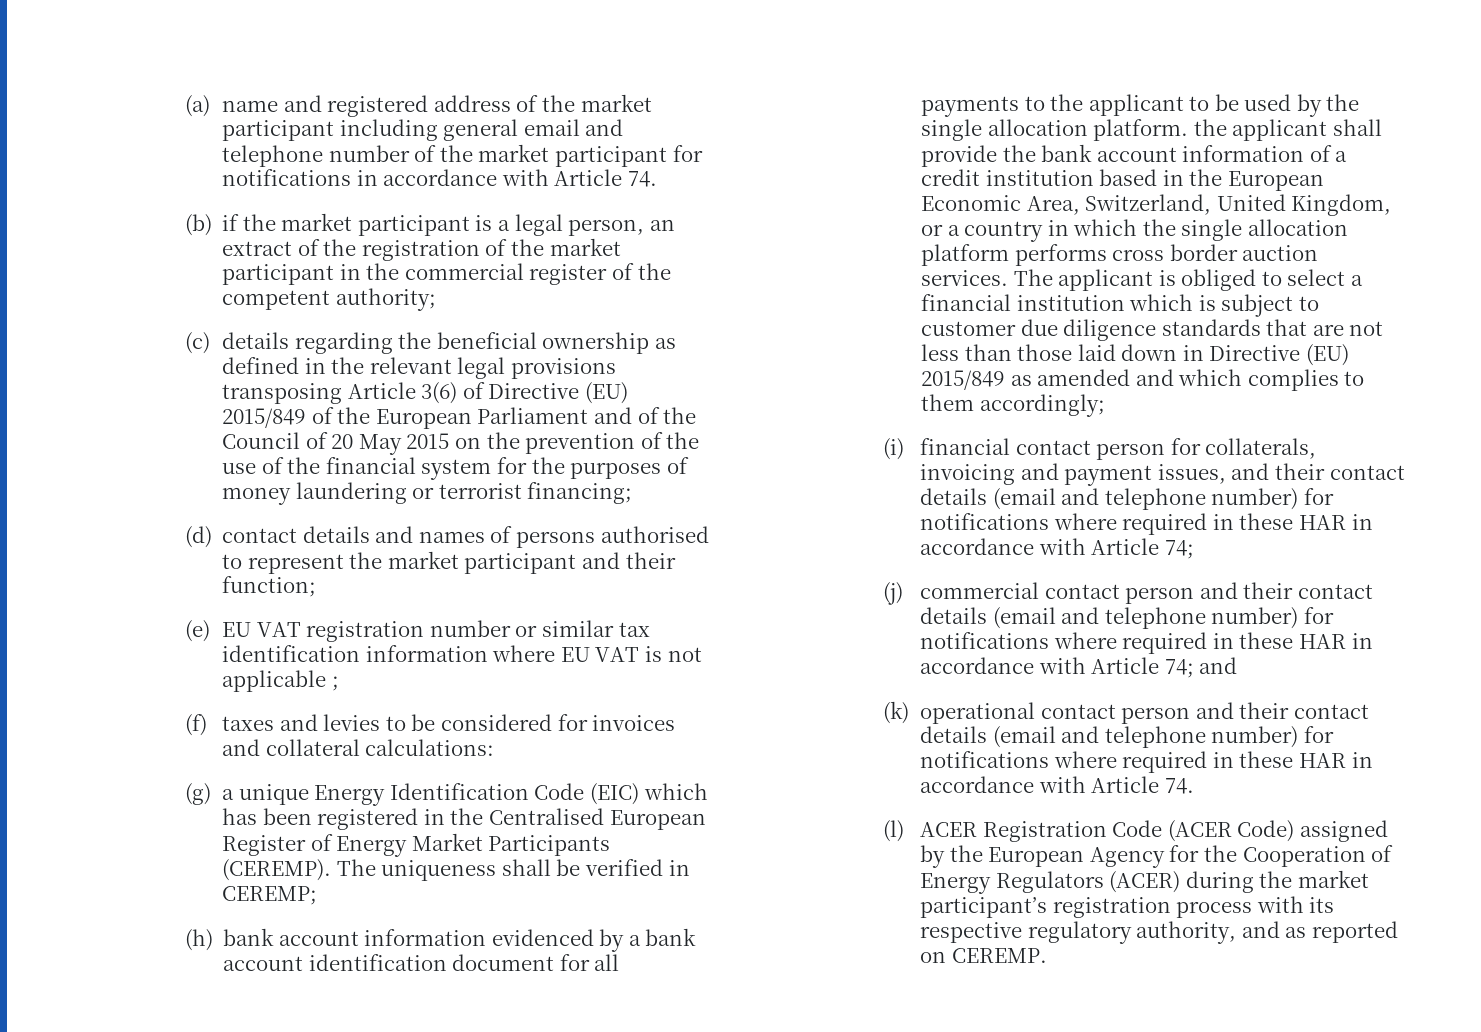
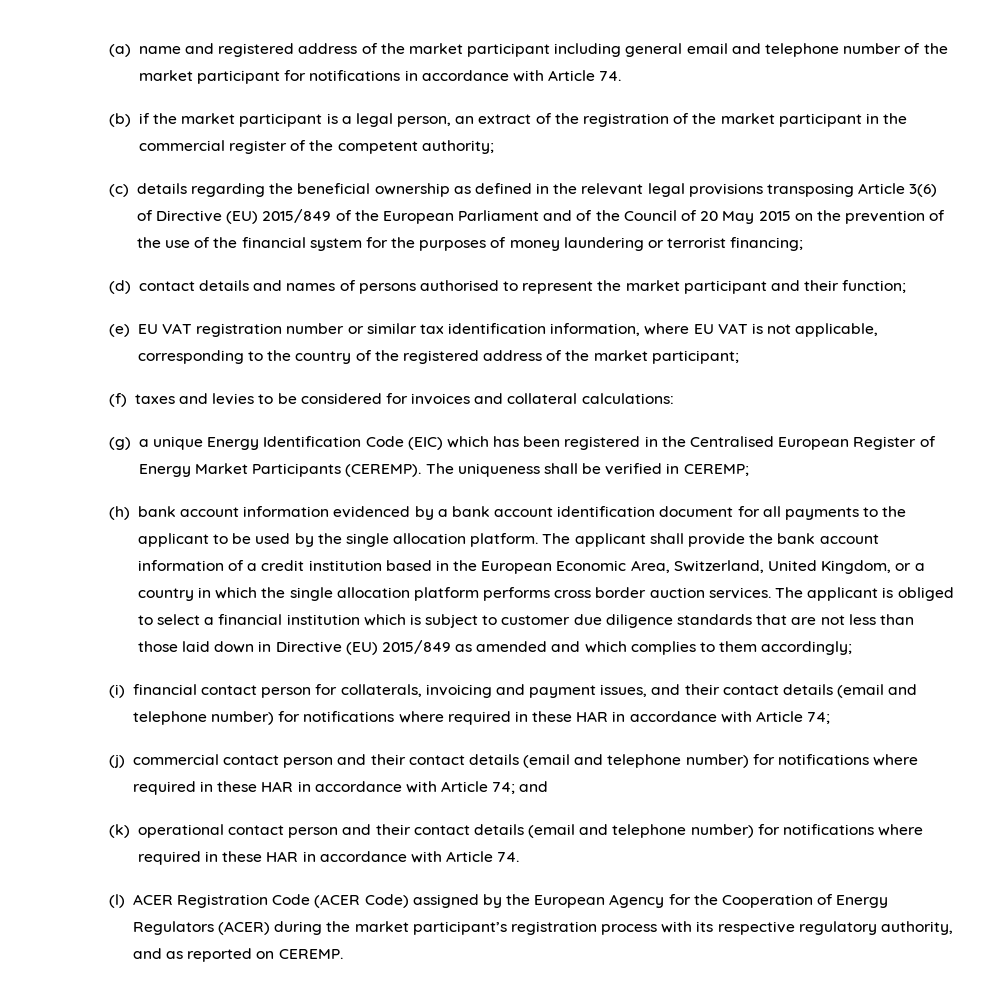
[365,645,488,662] information -> [550,323,641,336] information,
[222,670,339,692] applicable ; -> [795,323,879,337] [137,350,739,364] applicable, corresponding to the country of the registered address of the market participant;
[1193,119,1227,136] the -> [542,533,571,544] The

